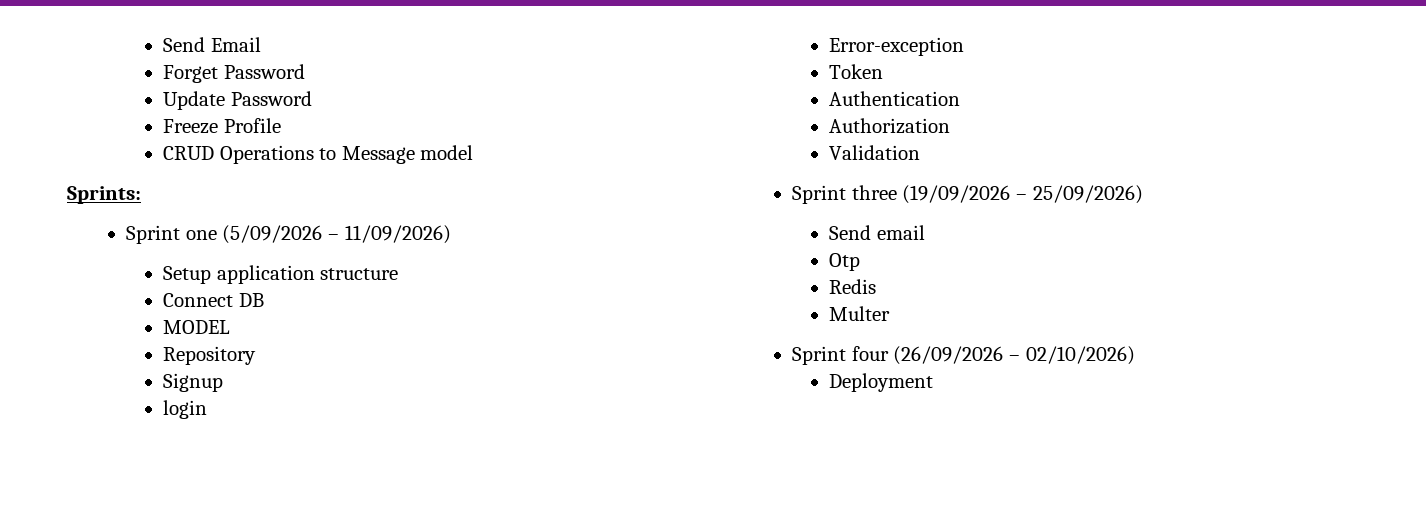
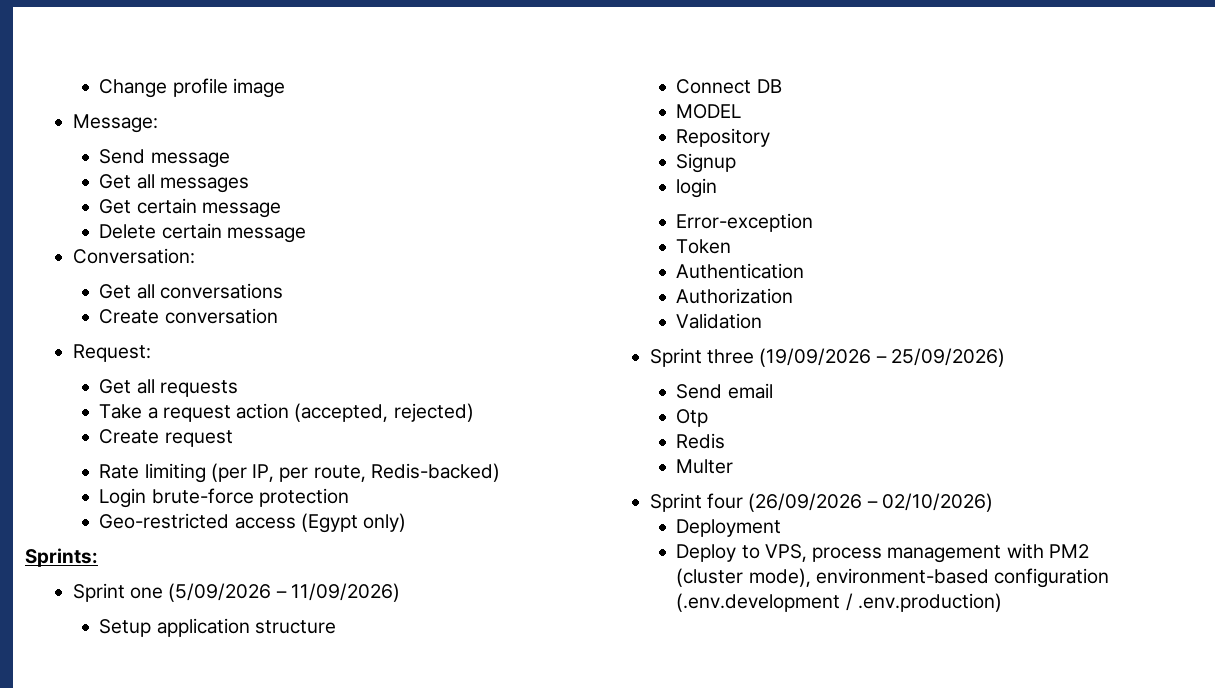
[163,37,261,52] [163,64,305,83] [163,91,312,110] [163,118,281,134] [163,145,474,164] Send Email // Forget Password // Update Password // Freeze Profile // CRUD Operations to Message model -> [99,78,285,98] [72,114,158,133] [99,149,230,168] [99,174,249,193] [99,198,281,218] [99,223,306,243] [72,248,195,264] [99,283,283,299] [99,308,278,324] [72,344,151,362] [99,379,238,397] [99,403,474,422] [99,429,233,447] [99,463,500,483] [99,488,349,508] [99,513,407,533] Change profile image // Message: // Send message // Get all messages // Get certain message // Delete certain message // Conversation: // Get all conversations // Create conversation // Request: // Get all requests // Take a request action (accepted, rejected) // Create request // Rate limiting (per IP, per route, Redis-backed) // Login brute-force protection // Geo-restricted access (Egypt only)
(934, 382) none -> [676,543,1089,563] [676,568,1110,588] [676,593,1002,612] // Deploy to VPS, process management with PM2 (cluster mode), environment-based configuration (.env.development / .env.production)

